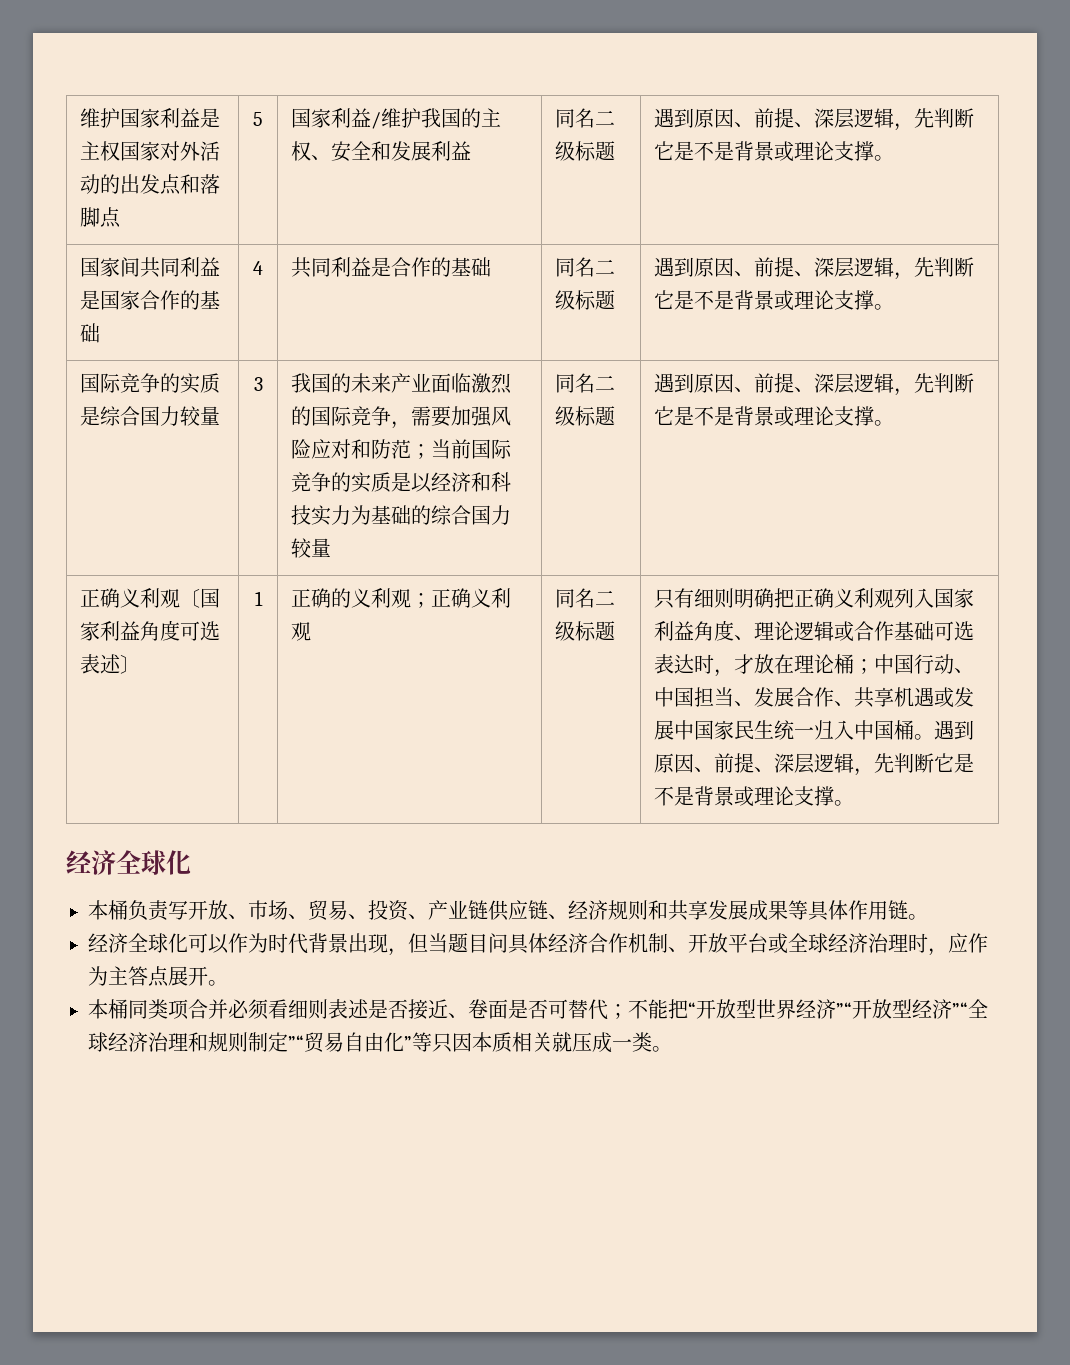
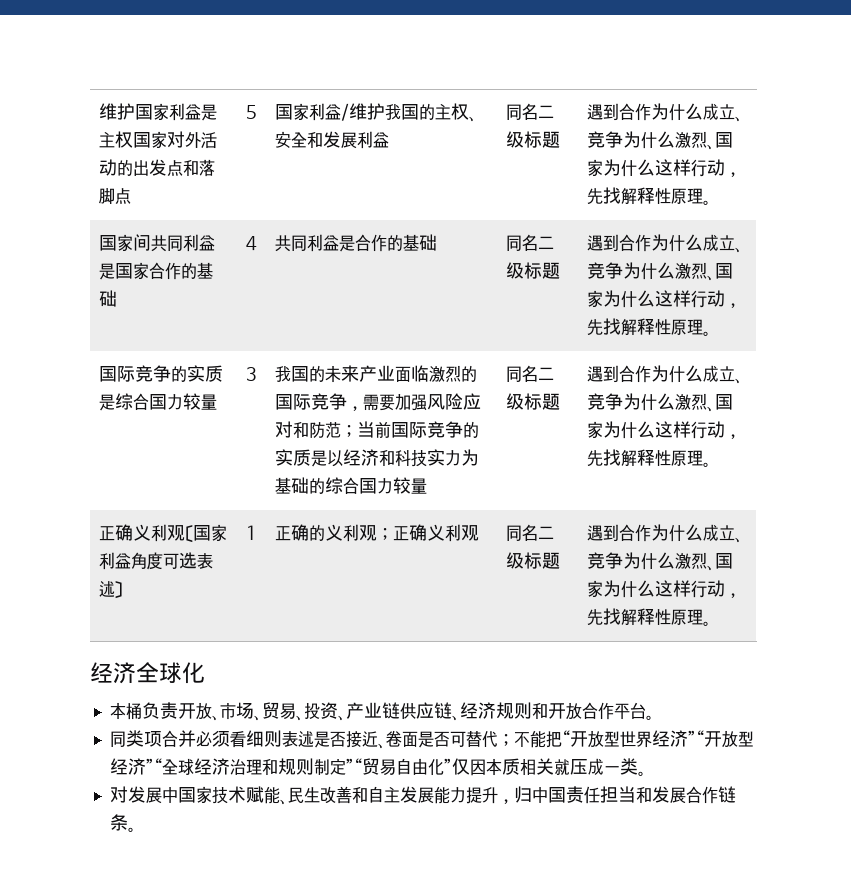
[694,108,975,131] [654,141,875,162] 原因、前提、深层逻辑，先判断它是不是背景或理论支撑 -> [618,103,743,122] [586,131,733,150] [586,159,741,177] [586,187,703,205] 合作为什么成立、竞争为什么激烈、国家为什么这样行动，先找解释性原理
[694,257,975,280] [654,290,875,311] 原因、前提、深层逻辑，先判断它是不是背景或理论支撑 -> [618,234,743,253] [586,262,733,281] [586,290,741,308] [586,318,703,336] 合作为什么成立、竞争为什么激烈、国家为什么这样行动，先找解释性原理
[694,373,975,396] [654,406,875,427] 原因、前提、深层逻辑，先判断它是不是背景或理论支撑 -> [618,365,743,384] [586,393,733,412] [586,421,741,439] [586,449,703,467] 合作为什么成立、竞争为什么激烈、国家为什么这样行动，先找解释性原理
[654,588,975,609] [654,620,975,642] [654,654,975,677] [654,687,975,708] [654,720,975,740] [654,753,975,776] [654,786,835,807] 只有细则明确把正确义利观列入国家利益角度、理论逻辑或合作基础可选表达时，才放在理论桶；中国行动、中国担当、发展合作、共享机遇或发展中国家民生统一归入中国桶。遇到原因、前提、深层逻辑，先判断它是不是背景或理论支撑 -> [586,524,743,543] [586,552,733,571] [586,580,741,598] [586,608,703,626] 遇到合作为什么成立、竞争为什么激烈、国家为什么这样行动，先找解释性原理
[168,901,188,920] 写 -> (178, 710) none
[668,900,928,921] [88,933,988,956] [88,966,228,987] [88,999,128,1019] 共享发展成果等具体作用链。 // 经济全球化可以作为时代背景出现，但当题目问具体经济合作机制、开放平台或全球经济治理时，应作为主答点展开。 // 本桶 -> [547,702,654,720] 开放合作平台。 //
[412,1032,452,1053] 等只 -> [451,758,470,775] 仅
(672, 1049) none -> [109,786,736,805] [109,814,136,832] // 对发展中国家技术赋能、民生改善和自主发展能力提升，归中国责任担当和发展合作链条。

